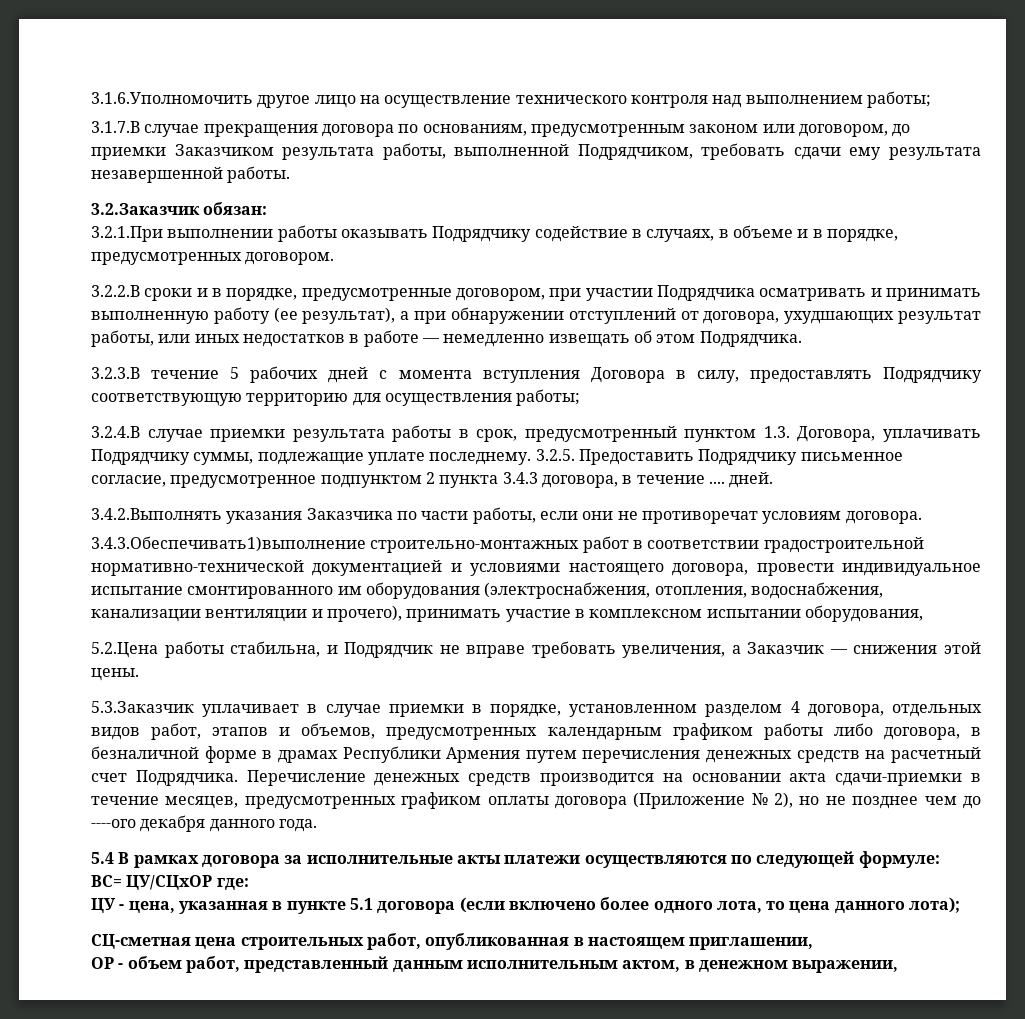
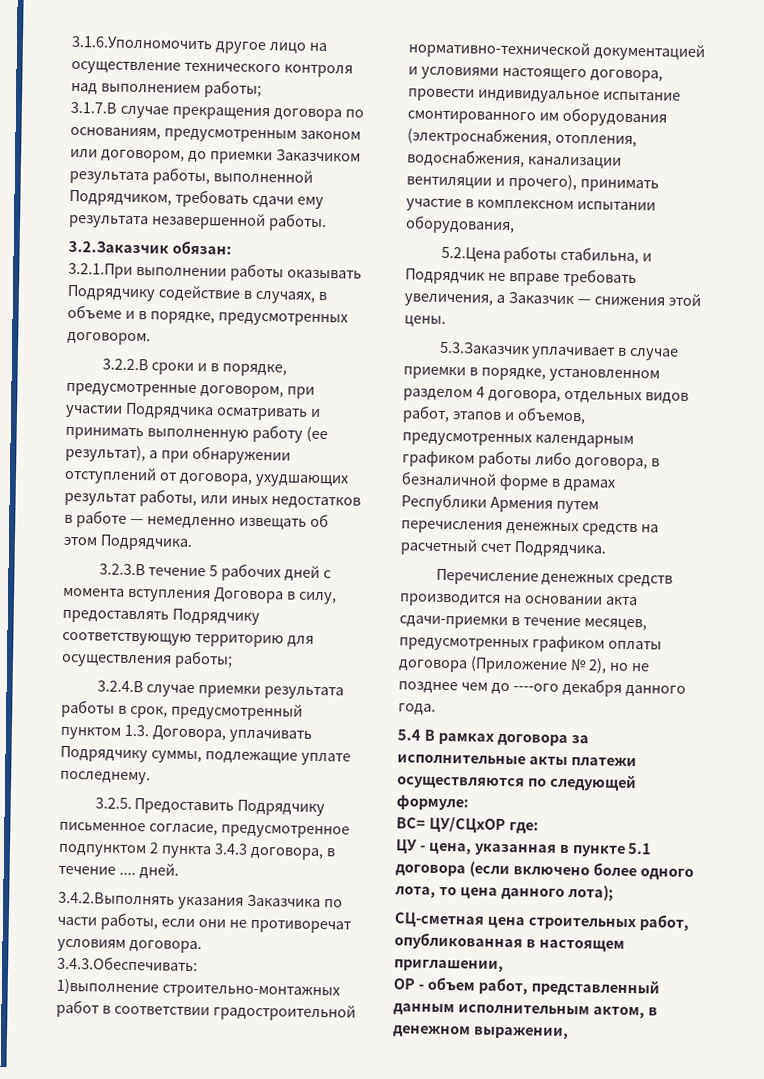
(532, 458) none -> (151, 777) //
[91,536,366,552] 3.4.3.Обеспечивать1)выполнение -> [57,955,198,972] [56,978,159,996] 3.4.3.Обеспечивать: // 1)выполнение
(238, 778) none -> (606, 549) //

